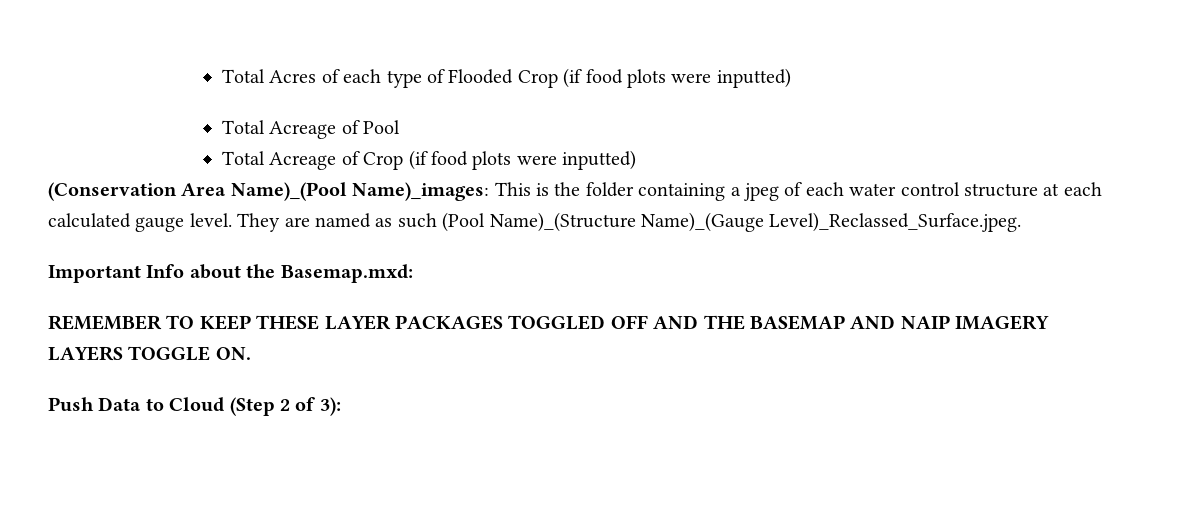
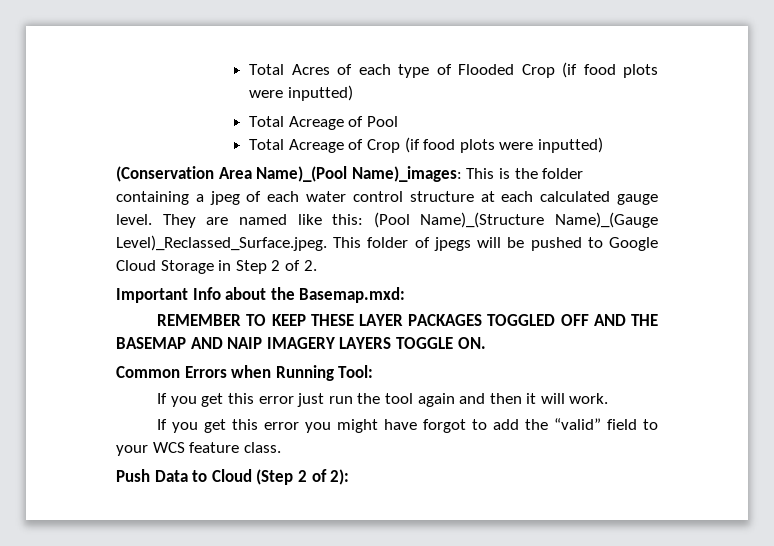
[375,213,437,228] as such -> [297,214,364,225] like this:
(1022, 222) none -> [333,237,658,251] [116,260,317,274] This folder of jpegs will be pushed to Google Cloud Storage in Step 2 of 2.
(251, 353) none -> [116,365,374,381] [157,393,609,407] [157,418,658,433] [116,442,281,456] // Common Errors when Running Tool: // If you get this error just run the tool again and then it will work. // If you get this error you might have forgot to add the “valid” field to your WCS feature class.
[319,397,341,416] 3): -> [330,469,350,485] 2):

